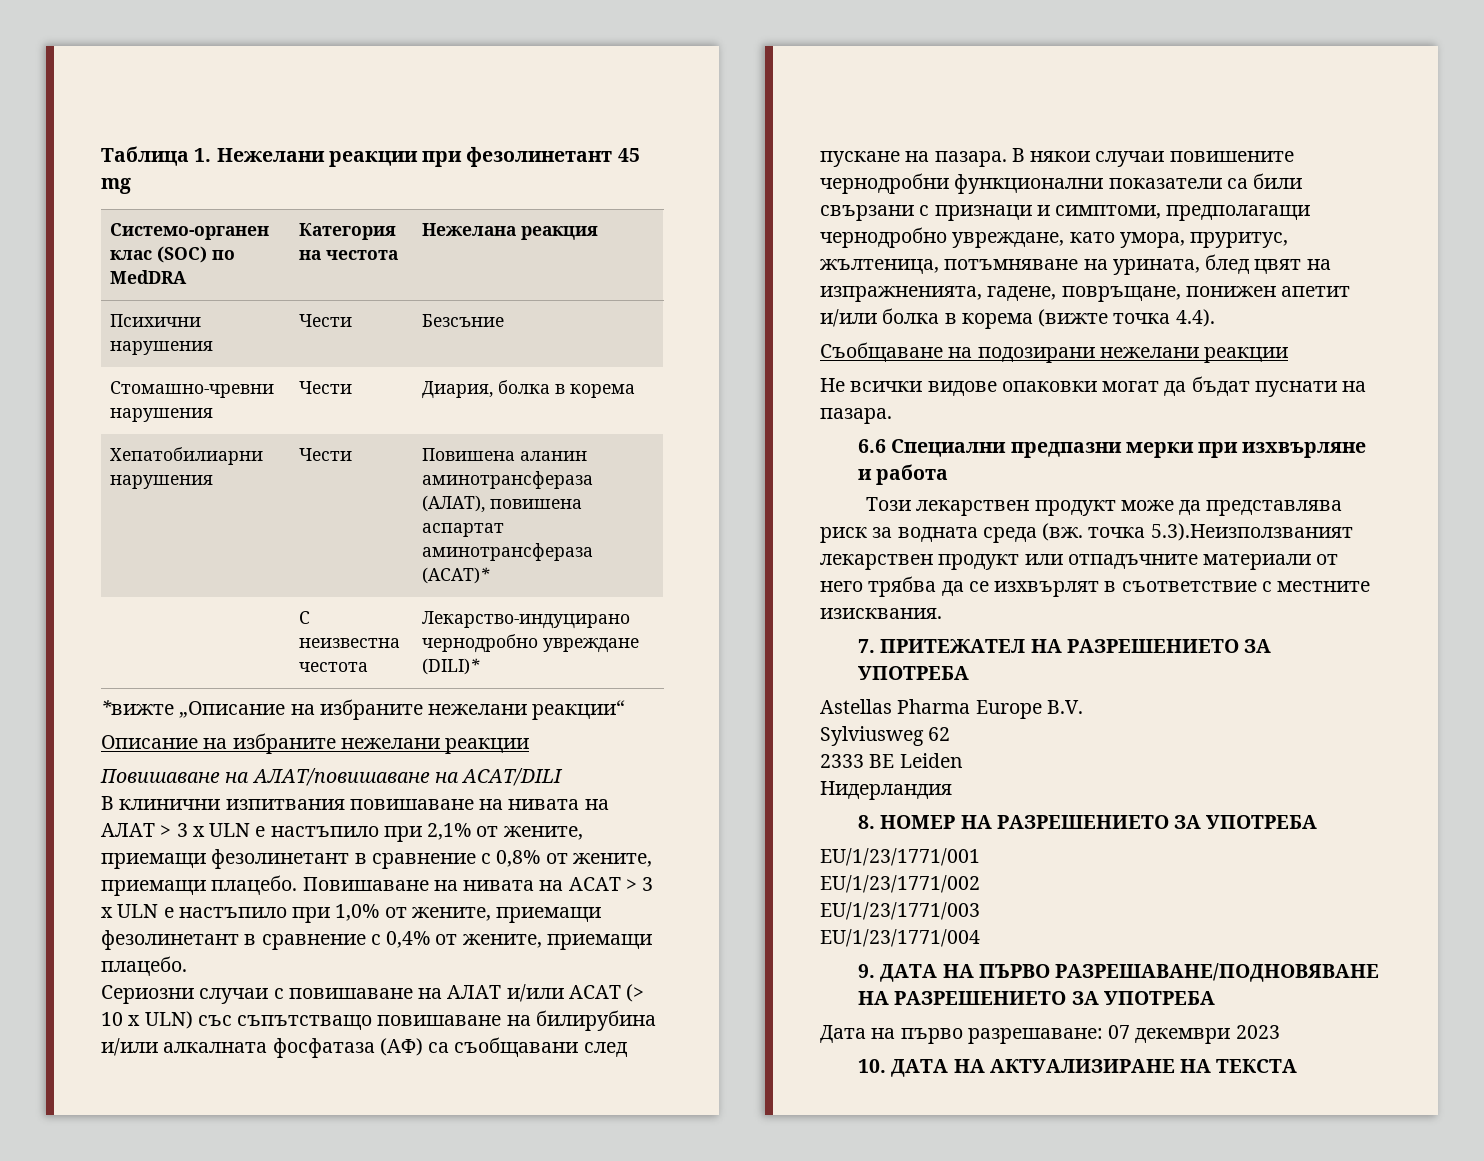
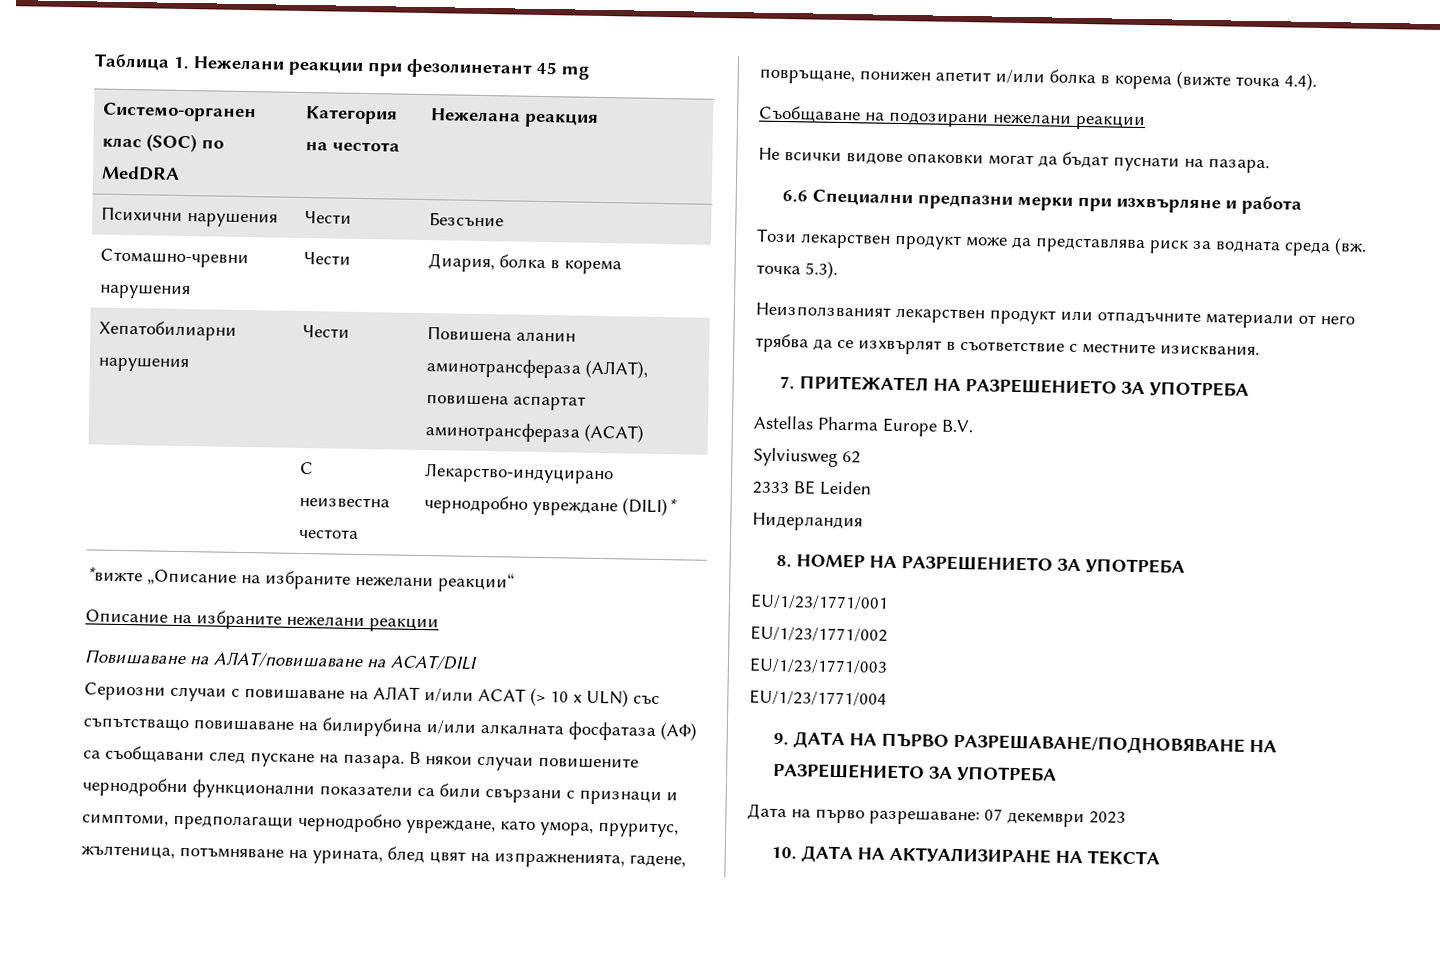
[421,567,490,584] (АСАТ)* -> [584,423,645,443] (АСАТ)
[101,796,609,810] [101,823,583,842] [101,849,652,869] [101,875,654,896] [101,904,602,923] [101,930,652,950] [101,956,187,976] // В клинични изпитвания повишаване на нивата на АЛАТ > 3 x ULN е настъпило при 2,1% от жените, приемащи фезолинетант в сравнение с 0,8% от жените, приемащи плацебо. Повишаване на нивата на АСАТ > 3 x ULN е настъпило при 1,0% от жените, приемащи фезолинетант в сравнение с 0,4% от жените, приемащи плацебо. -> (478, 662) none
[1150,523,1353,541] 5.3).Неизползваният -> [805,260,838,279] [755,302,891,318] 5.3). // Неизползваният

